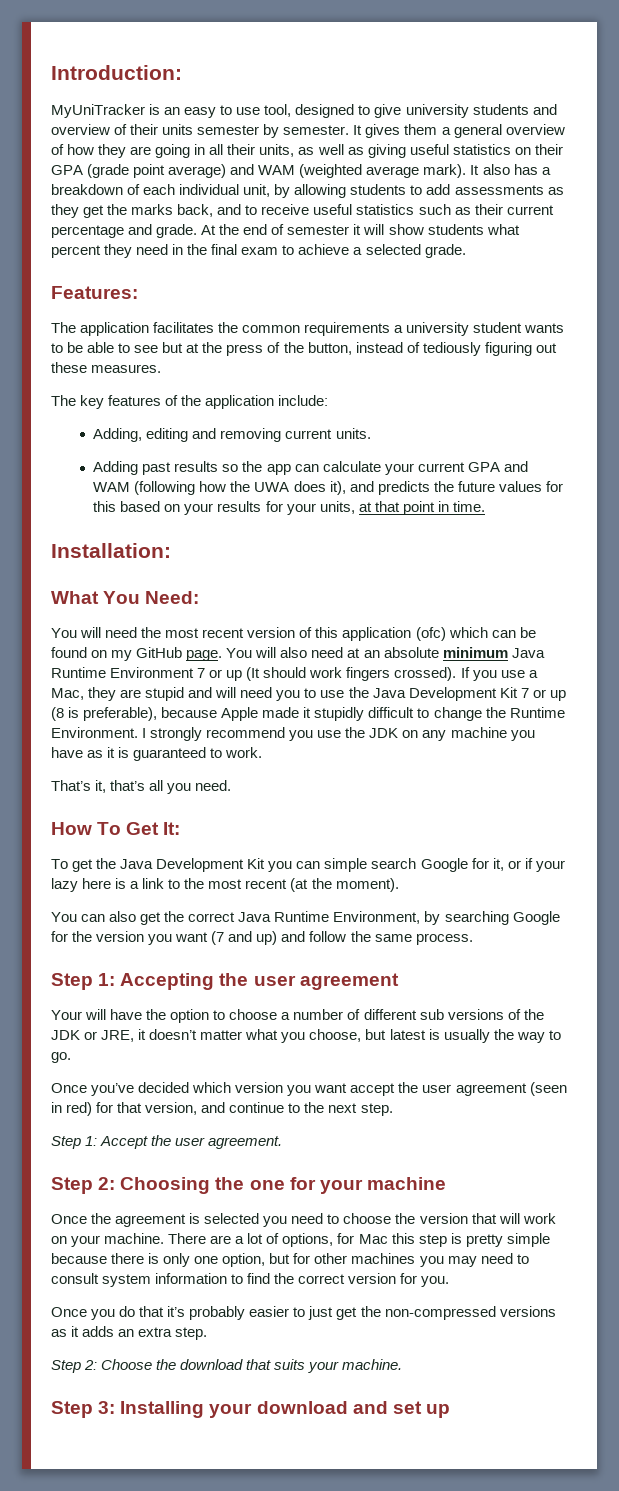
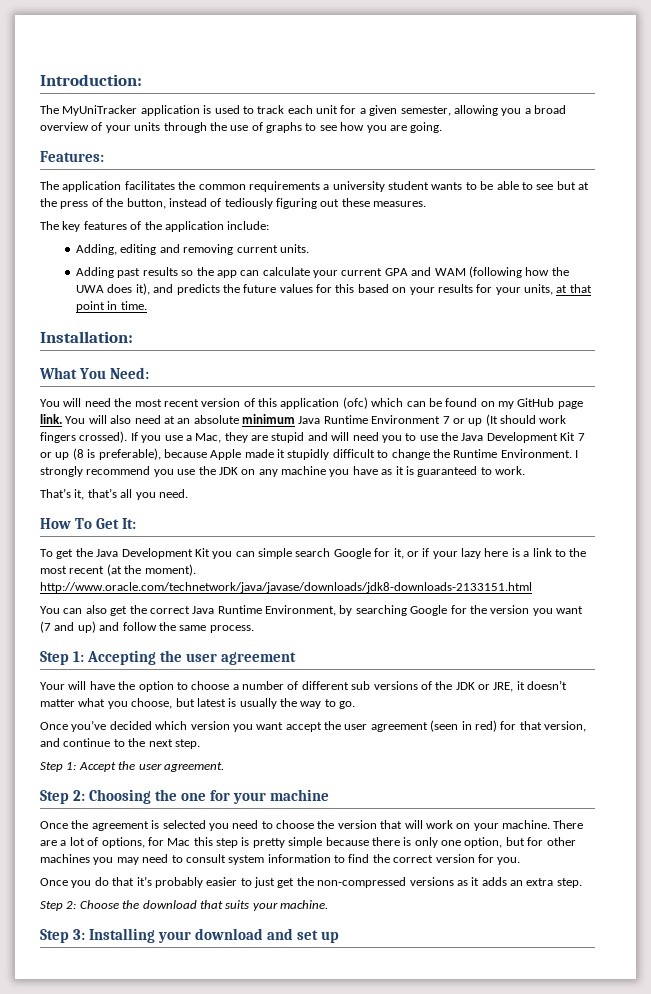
[51,104,557,118] [51,124,565,138] [51,144,563,158] [51,164,551,178] [51,184,564,198] [51,204,554,218] [51,224,520,238] [51,244,466,258] MyUniTracker is an easy to use tool, designed to give university students and overview of their units semester by semester. It gives them a general overview of how they are going in all their units, as well as giving useful statistics on their GPA (grade point average) and WAM (weighted average mark). It also has a breakdown of each individual unit, by allowing students to add assessments as they get the marks back, and to receive useful statistics such as their current percentage and grade. At the end of semester it will show students what percent they need in the final exam to achieve a selected grade. -> [40,105,566,116] [40,122,443,133] The MyUniTracker application is used to track each unit for a given semester, allowing you a broad overview of your units through the use of graphs to see how you are going.
[186,650,223,661] page. -> [557,401,583,409] [40,414,62,424] page link.
(399, 885) none -> [40,582,532,593] http://www.oracle.com/technetwork/java/javase/downloads/jdk8-downloads-2133151.html

